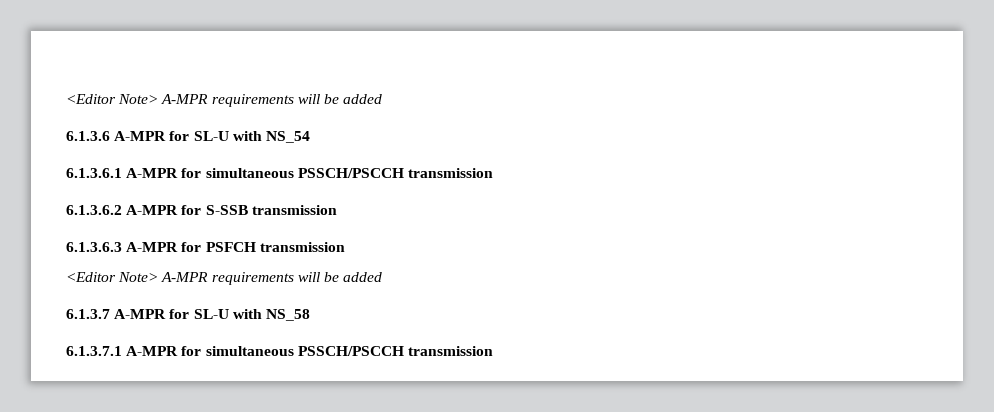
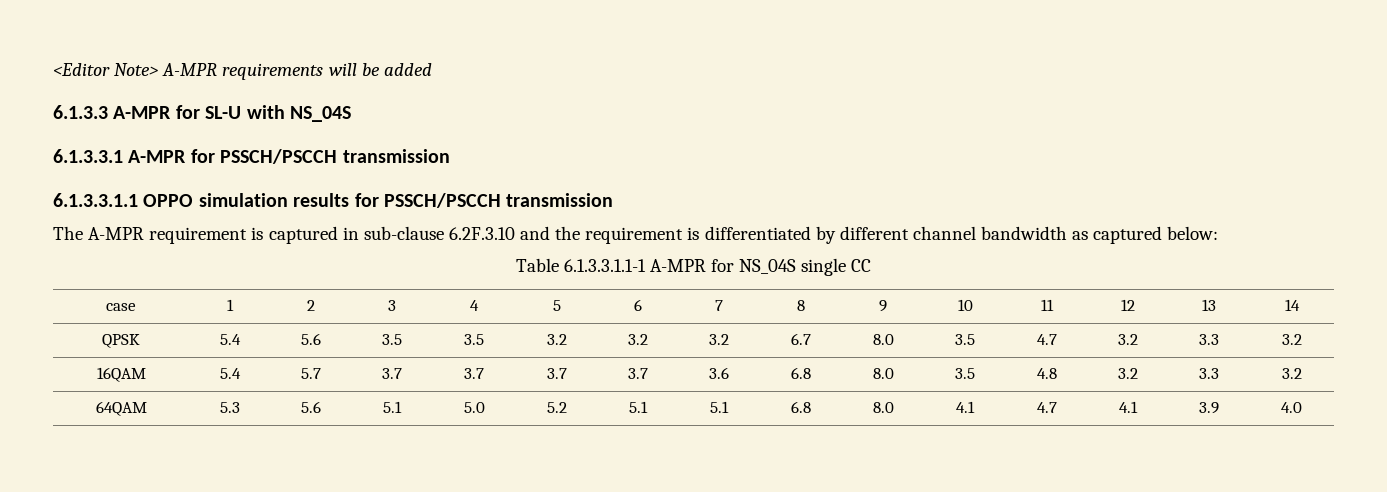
[66,94,383,107] [66,131,310,143] [66,168,493,178] [66,205,337,215] [66,242,345,252] [66,272,383,285] [66,309,310,321] [66,346,493,356] <Editor Note> A-MPR requirements will be added // 6.1.3.6 A-MPR for SL-U with NS_54 // 6.1.3.6.1 A-MPR for simultaneous PSSCH/PSCCH transmission // 6.1.3.6.2 A-MPR for S-SSB transmission // 6.1.3.6.3 A-MPR for PSFCH transmission // <Editor Note> A-MPR requirements will be added // 6.1.3.7 A-MPR for SL-U with NS_58 // 6.1.3.7.1 A-MPR for simultaneous PSSCH/PSCCH transmission -> [53,63,432,80] [53,105,351,122] [53,149,450,164] [53,193,614,208] [53,226,1219,244] [515,258,872,276] [106,303,136,311] [226,299,234,311] [307,300,315,311] [388,300,396,311] [470,300,479,311] [552,300,561,311] [634,299,642,311] [715,300,723,311] [796,300,805,311] [879,300,887,312] [957,299,973,311] [1040,299,1054,311] [1121,299,1135,311] [1202,299,1216,311] [1284,299,1300,311] [102,334,140,348] [219,334,241,345] [301,333,321,345] [382,334,402,345] [464,334,484,345] [546,334,567,345] [628,334,648,345] [709,334,729,345] [790,333,811,345] [872,334,894,345] [955,334,975,345] [1036,334,1057,345] [1118,334,1138,345] [1199,334,1219,345] [1281,334,1302,345] [96,367,146,382] [219,368,241,379] [301,368,321,379] [382,368,402,379] [464,368,484,379] [546,368,567,379] [628,368,648,379] [709,367,729,379] [790,367,811,379] [872,368,894,379] [955,368,975,379] [1036,368,1057,379] [1118,368,1138,379] [1199,368,1219,379] [1281,368,1302,379] [95,401,147,416] [219,402,240,413] [301,401,321,413] [383,401,402,413] [463,402,485,413] [546,402,567,413] [629,401,648,413] [710,401,729,413] [790,401,811,413] [872,402,894,413] [956,401,975,413] [1036,402,1057,413] [1119,401,1138,413] [1199,402,1219,414] [1281,402,1302,413] <Editor Note> A-MPR requirements will be added // 6.1.3.3 A-MPR for SL-U with NS_04S // 6.1.3.3.1 A-MPR for PSSCH/PSCCH transmission // 6.1.3.3.1.1 OPPO simulation results for PSSCH/PSCCH transmission // The A-MPR requirement is captured in sub-clause 6.2F.3.10 and the requirement is differentiated by different channel bandwidth as captured below: // Table 6.1.3.3.1.1-1 A-MPR for NS_04S single CC // case | 1 | 2 | 3 | 4 | 5 | 6 | 7 | 8 | 9 | 10 | 11 | 12 | 13 | 14 // QPSK | 5.4 | 5.6 | 3.5 | 3.5 | 3.2 | 3.2 | 3.2 | 6.7 | 8.0 | 3.5 | 4.7 | 3.2 | 3.3 | 3.2 // 16QAM | 5.4 | 5.7 | 3.7 | 3.7 | 3.7 | 3.7 | 3.6 | 6.8 | 8.0 | 3.5 | 4.8 | 3.2 | 3.3 | 3.2 // 64QAM | 5.3 | 5.6 | 5.1 | 5.0 | 5.2 | 5.1 | 5.1 | 6.8 | 8.0 | 4.1 | 4.7 | 4.1 | 3.9 | 4.0

